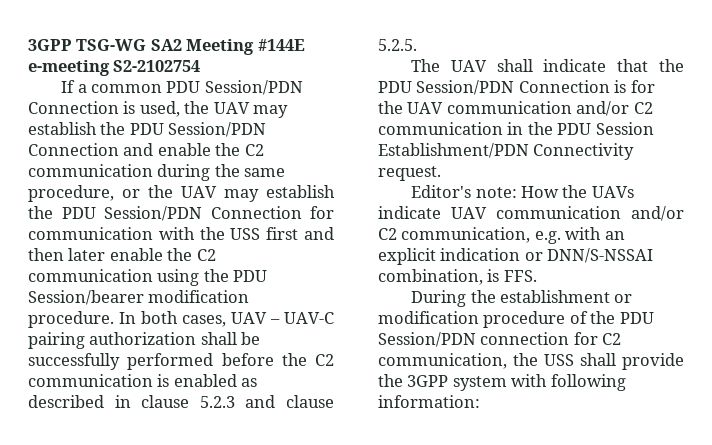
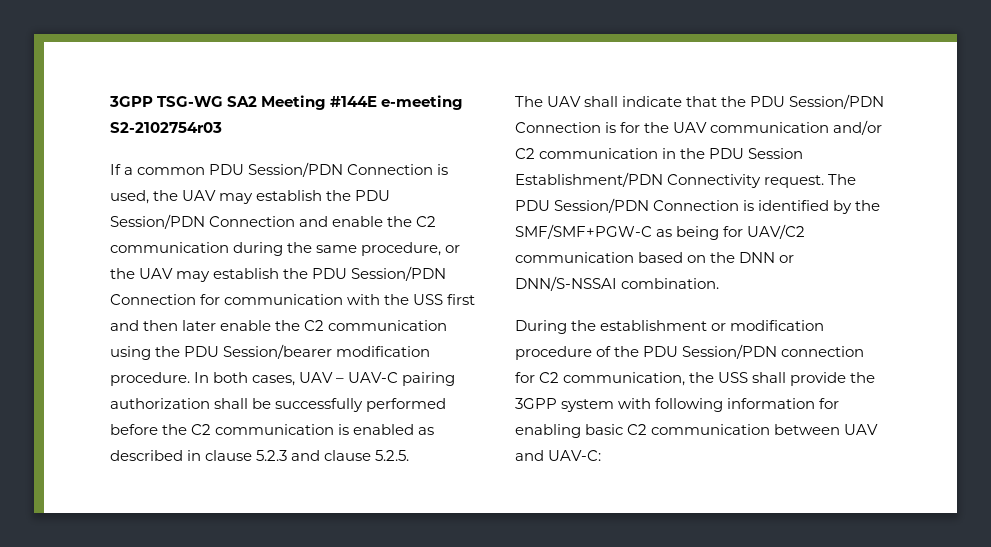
[113,60,201,72] S2-2102754 -> [110,122,222,133] S2-2102754r03
[411,185,634,198] [378,206,684,221] [378,227,625,244] [378,248,654,265] [378,269,537,285] // Editor's note: How the UAVs indicate UAV communication and/or C2 communication, e.g. with an explicit indication or DNN/S-NSSAI combination, is FFS. -> [828,174,857,185] [515,198,881,214] [515,224,806,240] [515,252,795,263] [515,276,720,291] The PDU Session/PDN Connection is identified by the SMF/SMF+PGW-C as being for UAV/C2 communication based on the DNN or DNN/S-NSSAI combination.
[378,395,480,408] information: -> [727,398,840,409] [515,424,879,438] [515,450,602,461] information for enabling basic C2 communication between UAV and UAV-C:

